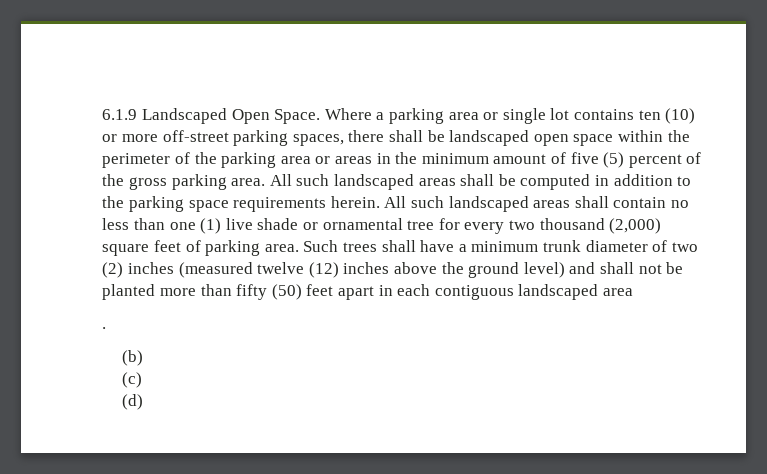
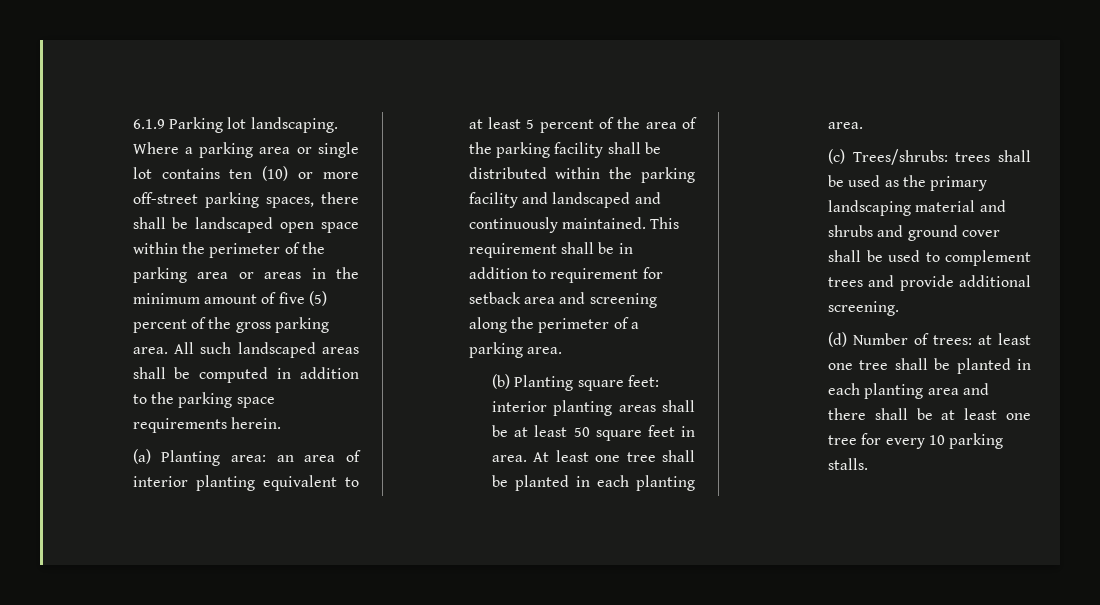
[142,108,321,124] Landscaped Open Space. -> [168,117,338,133] Parking lot landscaping.
[384,196,689,212] [102,218,662,234] [102,240,698,256] [102,262,684,278] [102,284,633,300] [102,327,107,329] [122,350,144,366] [122,372,143,388] [122,394,144,410] All such landscaped areas shall contain no less than one (1) live shade or ornamental tree for every two thousand (2,000) square feet of parking area. Such trees shall have a minimum trunk diameter of two (2) inches (measured twelve (12) inches above the ground level) and shall not be planted more than fifty (50) feet apart in each contiguous landscaped area // . // (b) // (c) // (d) -> [132,449,361,466] [132,475,359,491] [468,117,697,133] [468,142,661,158] [468,167,695,183] [468,192,661,208] [468,217,680,233] [468,242,633,258] [468,267,663,283] [468,292,657,308] [468,317,639,333] [468,342,562,358] [492,374,659,391] [492,400,695,416] [492,425,695,441] [492,450,695,462] [492,475,695,491] [828,122,863,129] [828,149,1031,165] [828,175,988,191] [828,200,1006,216] [828,225,1000,241] [828,250,1031,266] [828,275,1031,291] [828,301,899,316] [828,332,1031,347] [828,358,1031,374] [828,383,989,399] [828,408,1031,420] [828,433,1004,449] [828,458,868,470] // (a) Planting area: an area of interior planting equivalent to at least 5 percent of the area of the parking facility shall be distributed within the parking facility and landscaped and continuously maintained. This requirement shall be in addition to requirement for setback area and screening along the perimeter of a parking area. // (b) Planting square feet: interior planting areas shall be at least 50 square feet in area. At least one tree shall be planted in each planting area. // (c) Trees/shrubs: trees shall be used as the primary landscaping material and shrubs and ground cover shall be used to complement trees and provide additional screening. // (d) Number of trees: at least one tree shall be planted in each planting area and there shall be at least one tree for every 10 parking stalls.

